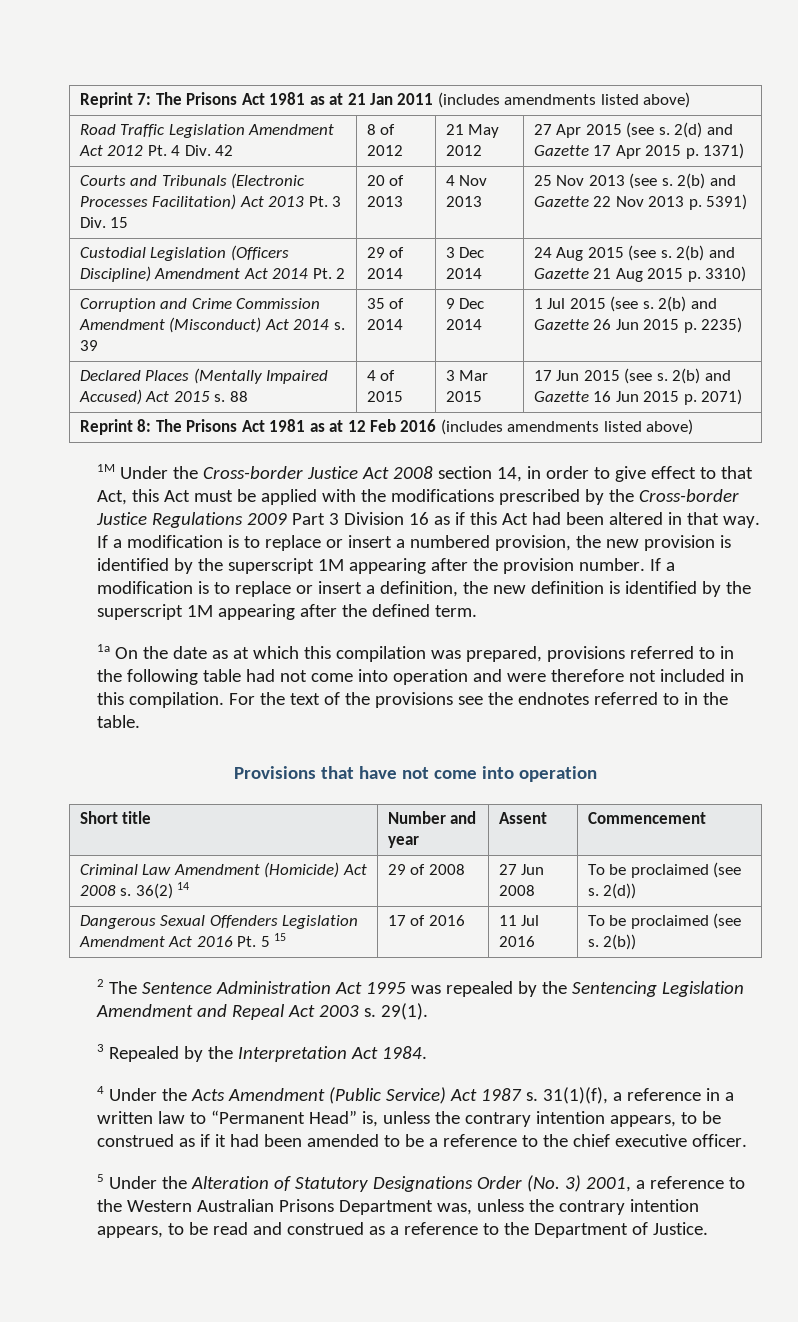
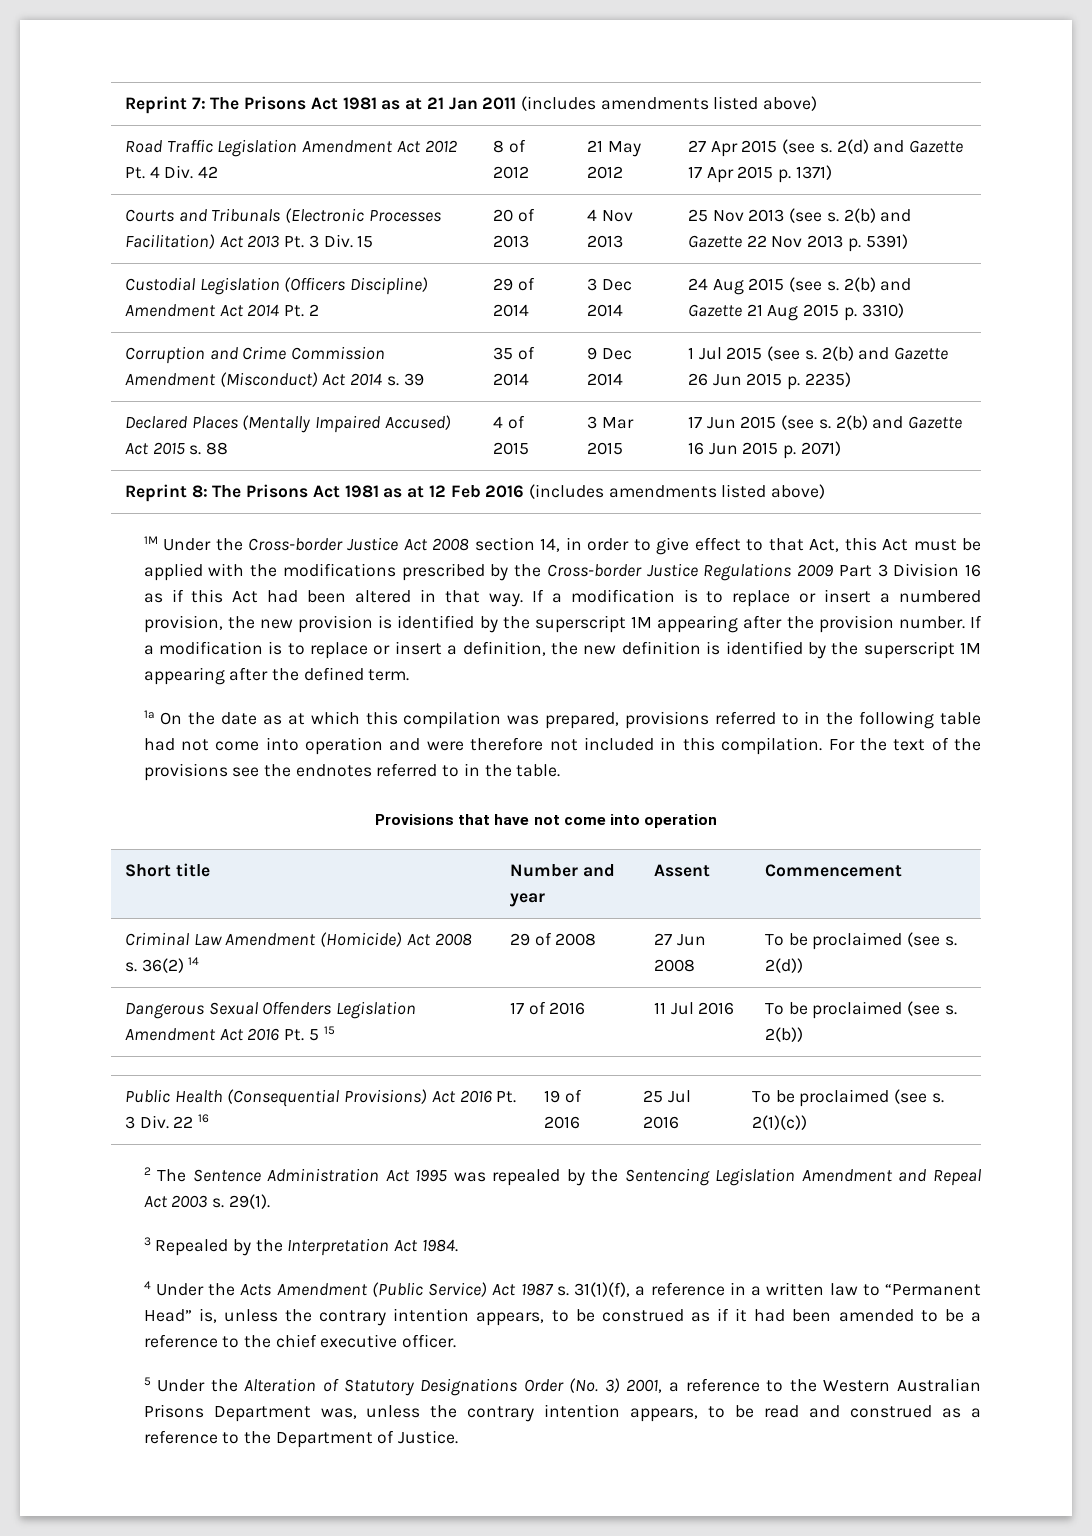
(637, 942) none -> [124,1089,517,1107] [124,1114,210,1129] [543,1089,582,1103] [543,1116,580,1129] [642,1090,691,1103] [642,1116,679,1129] [751,1089,944,1107] [751,1115,807,1130] // Public Health (Consequential Provisions) Act 2016 Pt. 3 Div. 22 16 | 19 of 2016 | 25 Jul 2016 | To be proclaimed (see s. 2(1)(c))

